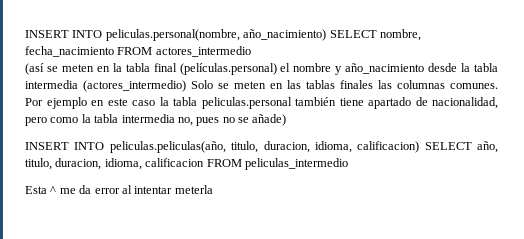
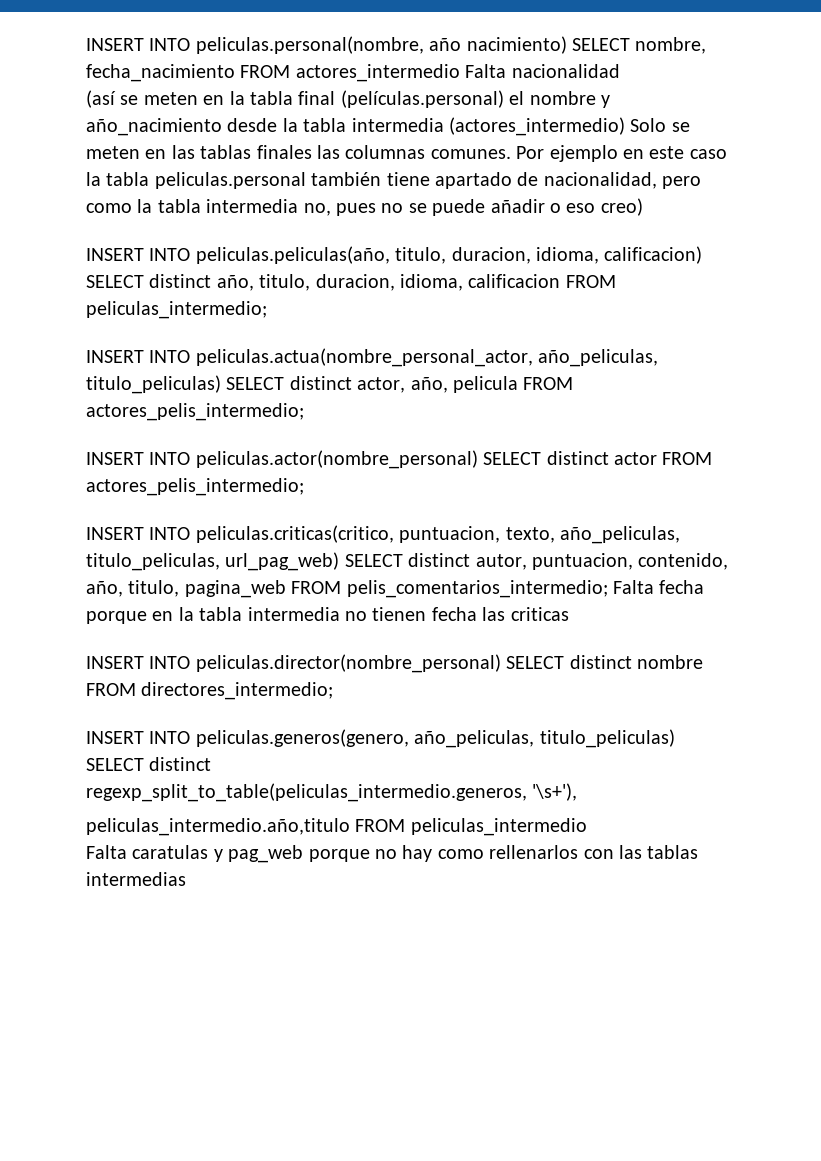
[243,29,327,41] año_nacimiento) -> [429,36,567,54] año nacimiento)
(251, 51) none -> [465,64,620,78] Falta nacionalidad
[252,114,287,126] añade) -> [432,198,643,216] puede añadir o eso creo)
(472, 146) none -> [149,274,212,288] distinct
[244,158,348,170] [25,185,213,194] peliculas_intermedio // Esta ^ me da error al intentar meterla -> [86,301,267,319] [86,348,659,367] [86,375,574,394] [86,403,304,421] [86,450,713,469] [86,478,304,496] [86,525,680,544] [86,552,729,571] [86,580,705,598] [86,607,569,624] [86,654,703,673] [86,682,334,700] [86,729,675,748] [86,757,212,771] [86,783,578,802] [86,818,587,836] [86,845,699,863] [86,872,186,886] peliculas_intermedio; // INSERT INTO peliculas.actua(nombre_personal_actor, año_peliculas, titulo_peliculas) SELECT distinct actor, año, pelicula FROM actores_pelis_intermedio; // INSERT INTO peliculas.actor(nombre_personal) SELECT distinct actor FROM actores_pelis_intermedio; // INSERT INTO peliculas.criticas(critico, puntuacion, texto, año_peliculas, titulo_peliculas, url_pag_web) SELECT distinct autor, puntuacion, contenido, año, titulo, pagina_web FROM pelis_comentarios_intermedio; Falta fecha porque en la tabla intermedia no tienen fecha las criticas // INSERT INTO peliculas.director(nombre_personal) SELECT distinct nombre FROM directores_intermedio; // INSERT INTO peliculas.generos(genero, año_peliculas, titulo_peliculas) SELECT distinct // regexp_split_to_table(peliculas_intermedio.generos, '\s+'), // peliculas_intermedio.año,titulo FROM peliculas_intermedio // Falta caratulas y pag_web porque no hay como rellenarlos con las tablas intermedias

